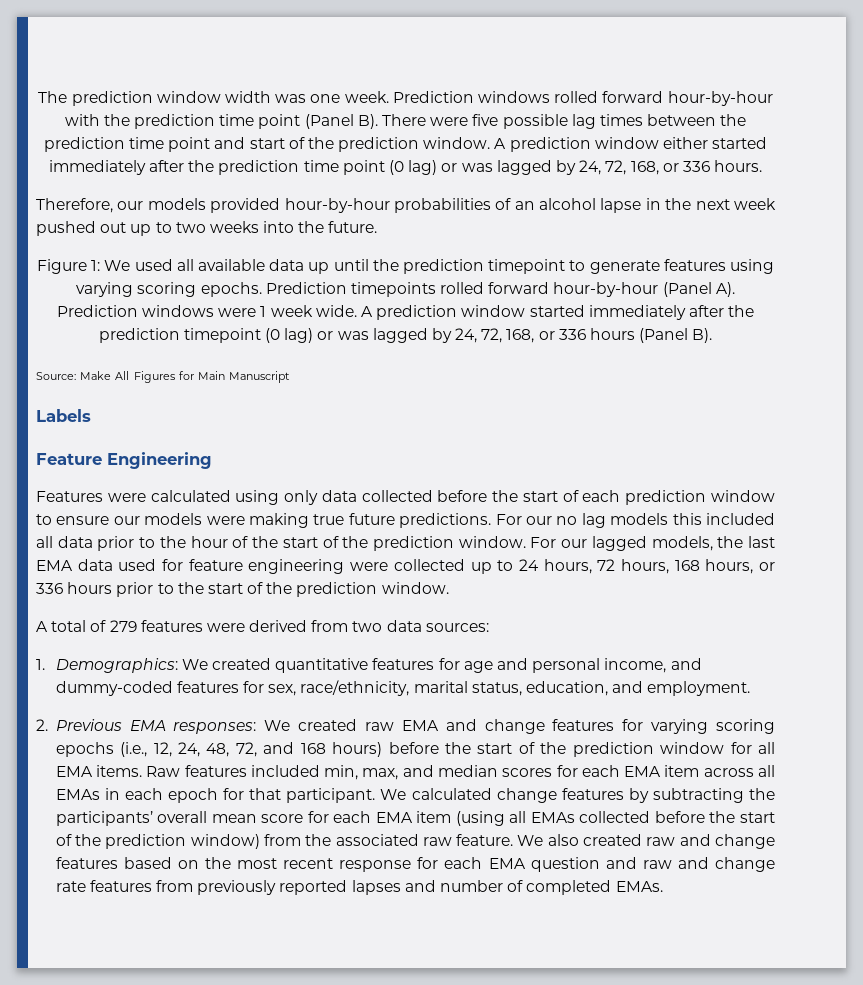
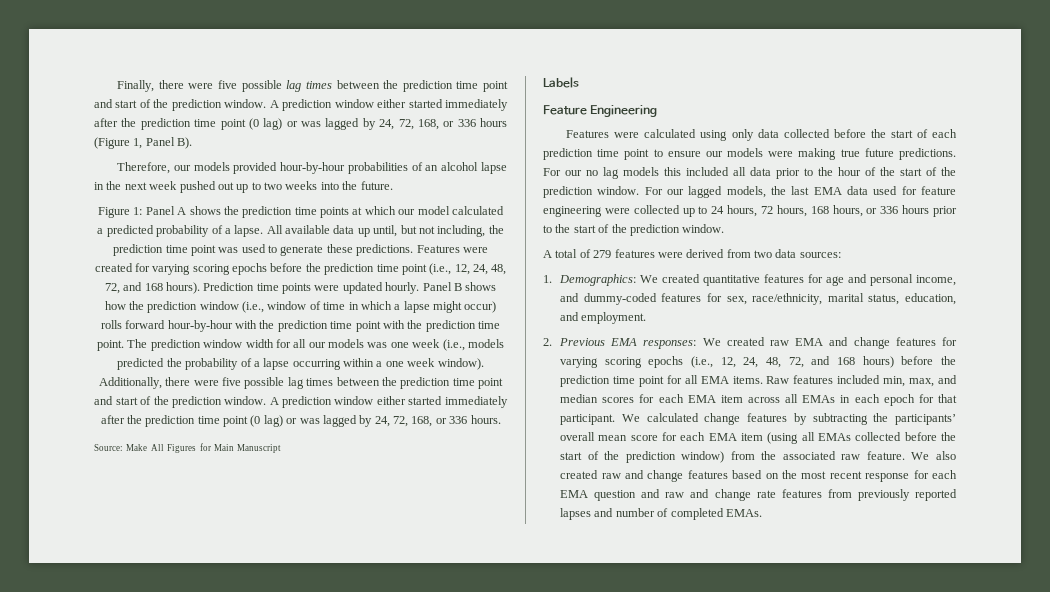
[38,91,599,106] The prediction window width was one week. Prediction windows rolled -> [117,80,508,92] [94,99,508,111] [94,118,507,130] [94,137,193,149] [117,162,507,174] [94,181,393,193] [98,206,504,218] [97,225,504,237] [113,244,488,256] [94,263,507,275] [104,282,497,294] [104,301,497,313] [100,320,122,329] Finally, there were five possible lag times between the prediction time point and start of the prediction window. A prediction window either started immediately after the prediction time point (0 lag) or was lagged by 24, 72, 168, or 336 hours (Figure 1, Panel B). // Therefore, our models provided hour-by-hour probabilities of an alcohol lapse in the next week pushed out up to two weeks into the future. // Figure 1: Panel A shows the prediction time points at which our model calculated a predicted probability of a lapse. All available data up until, but not including, the prediction time point was used to generate these predictions. Features were created for varying scoring epochs before the prediction time point (i.e., 12, 24, 48, 72, and 168 hours). Prediction time points were updated hourly. Panel B shows how the prediction window (i.e., window of time in which a lapse might occur) rolls
[304,114,426,129] (Panel B). There -> [382,320,501,332] [97,339,504,351] [117,358,484,370] [98,377,191,389] with the prediction time point. The prediction window width for all our models was one week (i.e., models predicted the probability of a lapse occurring within a one week window). Additionally, there
[36,198,776,213] [36,221,378,236] [37,259,774,274] [76,282,735,297] [56,305,755,320] [98,328,713,343] // Therefore, our models provided hour-by-hour probabilities of an alcohol lapse in the next week pushed out up to two weeks into the future. // Figure 1: We used all available data up until the prediction timepoint to generate features using varying scoring epochs. Prediction timepoints rolled forward hour-by-hour (Panel A). Prediction windows were 1 week wide. A prediction window started immediately after the prediction timepoint (0 lag) or was lagged by 24, 72, 168, or 336 hours (Panel B). -> (501, 419) none
[710,490,775,502] window -> [597,149,650,160] time point
[477,742,725,757] start of the prediction window -> [560,375,664,387] prediction time point

